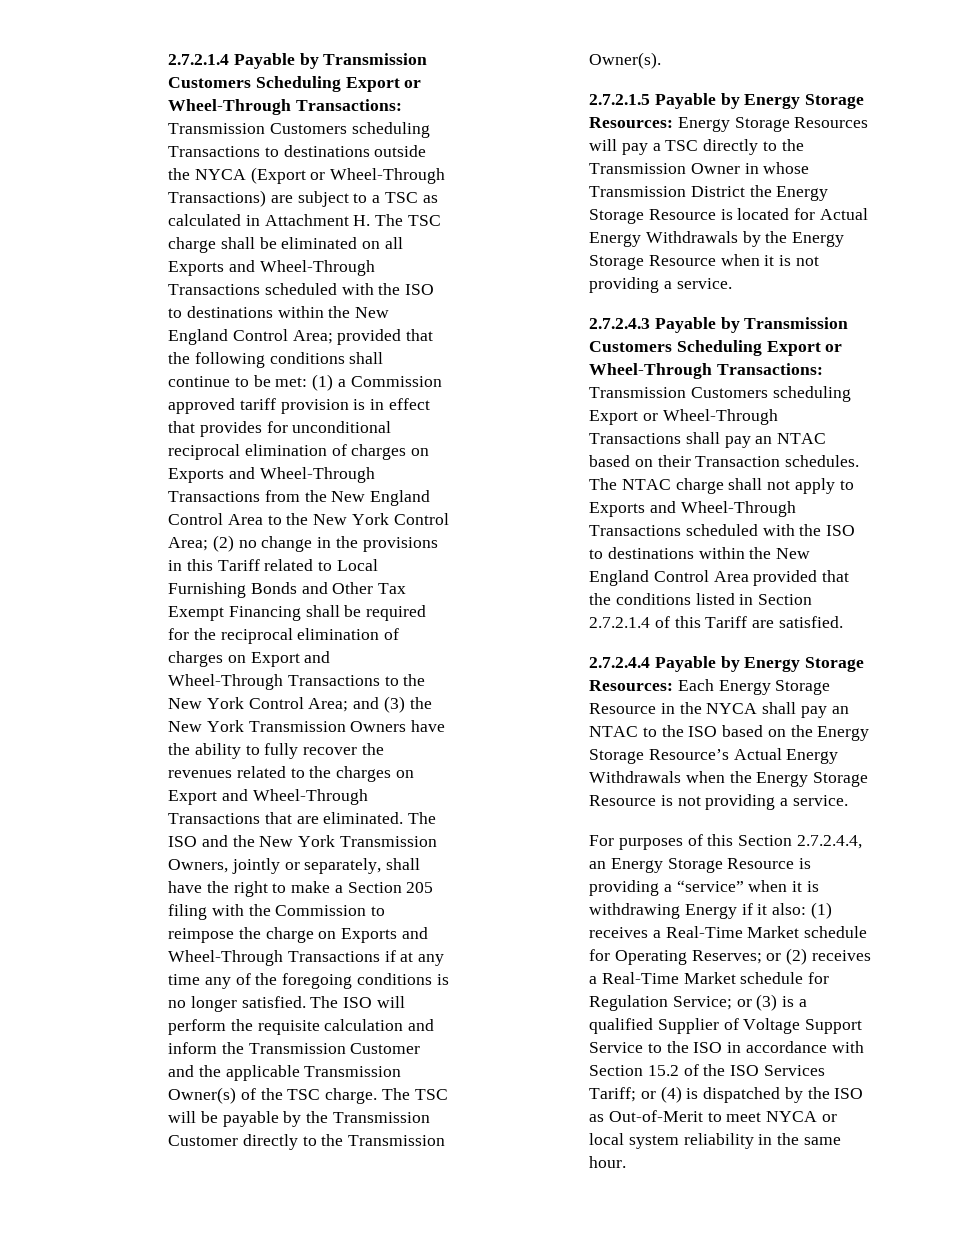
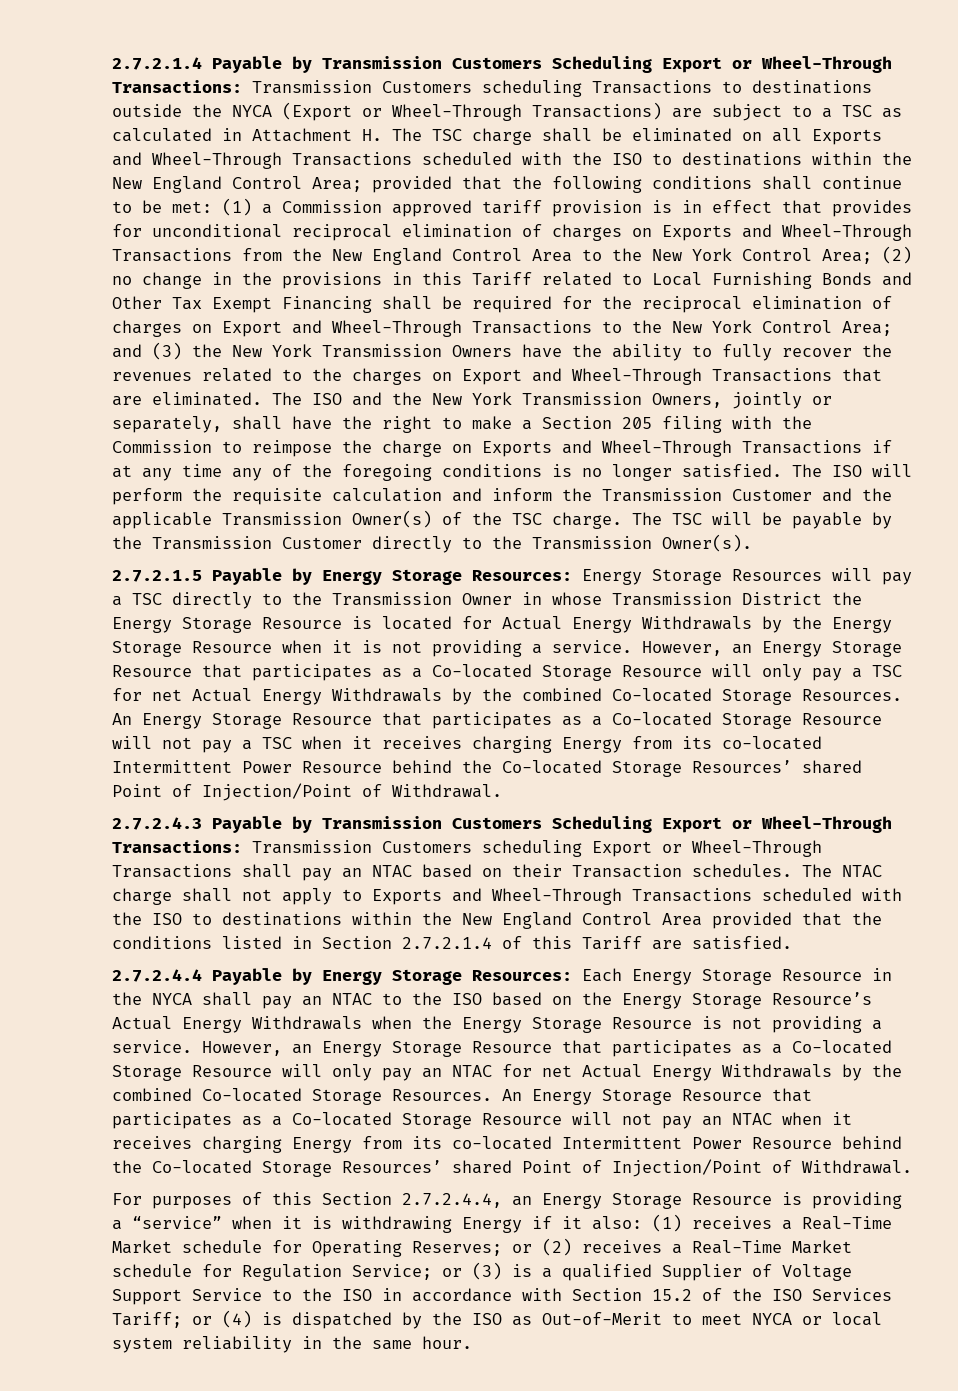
(732, 283) none -> [642,641,903,657] [112,664,903,681] [112,688,903,705] [112,712,883,729] [112,736,823,753] [112,760,863,777] [112,783,503,801] However, an Energy Storage Resource that participates as a Co-located Storage Resource will only pay a TSC for net Actual Energy Withdrawals by the combined Co-located Storage Resources. An Energy Storage Resource that participates as a Co-located Storage Resource will not pay a TSC when it receives charging Energy from its co-located Intermittent Power Resource behind the Co-located Storage Resources’ shared Point of Injection/Point of Withdrawal.
(848, 800) none -> [202,1040,893,1057] [112,1064,903,1081] [112,1088,813,1105] [112,1112,853,1129] [112,1136,903,1153] [112,1159,913,1177] However, an Energy Storage Resource that participates as a Co-located Storage Resource will only pay an NTAC for net Actual Energy Withdrawals by the combined Co-located Storage Resources. An Energy Storage Resource that participates as a Co-located Storage Resource will not pay an NTAC when it receives charging Energy from its co-located Intermittent Power Resource behind the Co-located Storage Resources’ shared Point of Injection/Point of Withdrawal.

